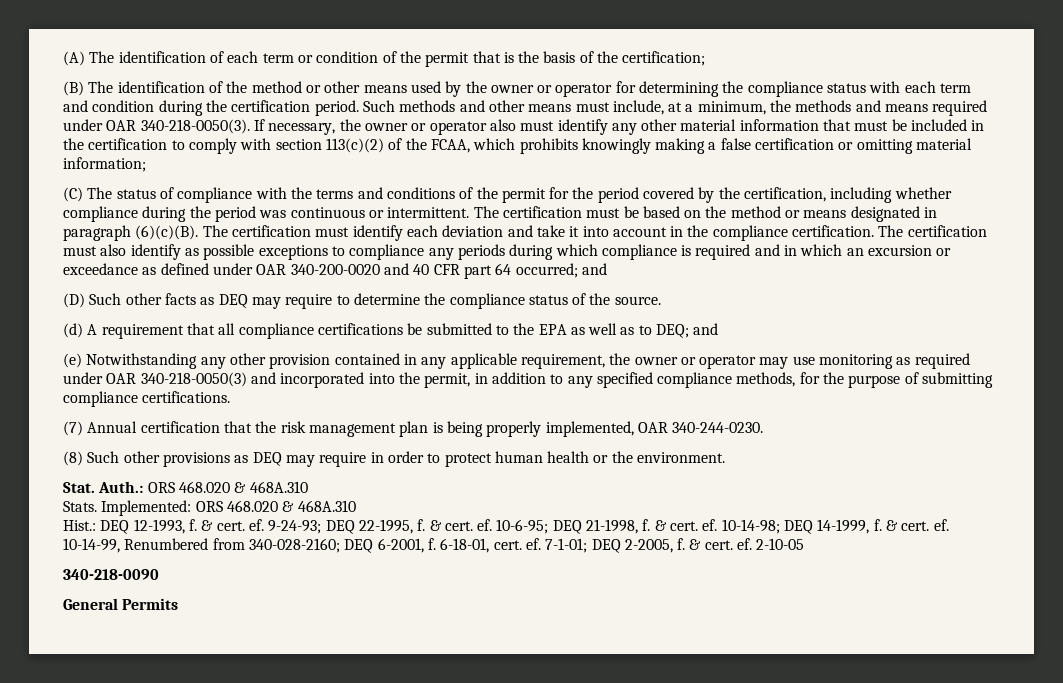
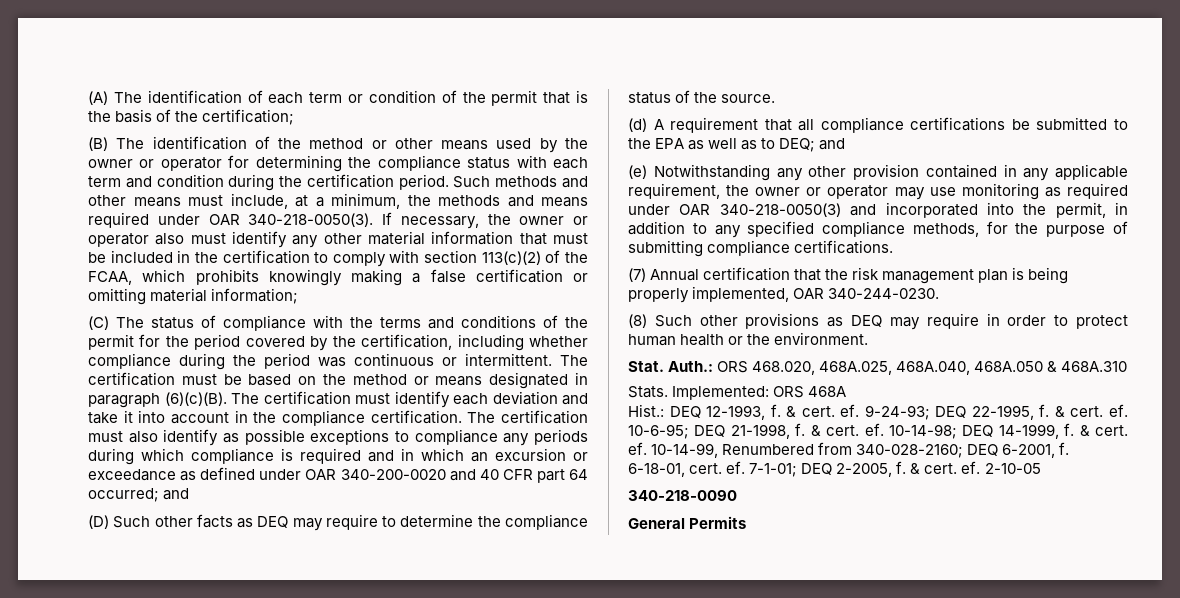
[178,481,230,493] 468.020 -> [752,361,1044,375] 468.020, 468A.025, 468A.040, 468A.050
[226,500,356,512] 468.020 & 468A.310 -> [808,386,847,397] 468A

